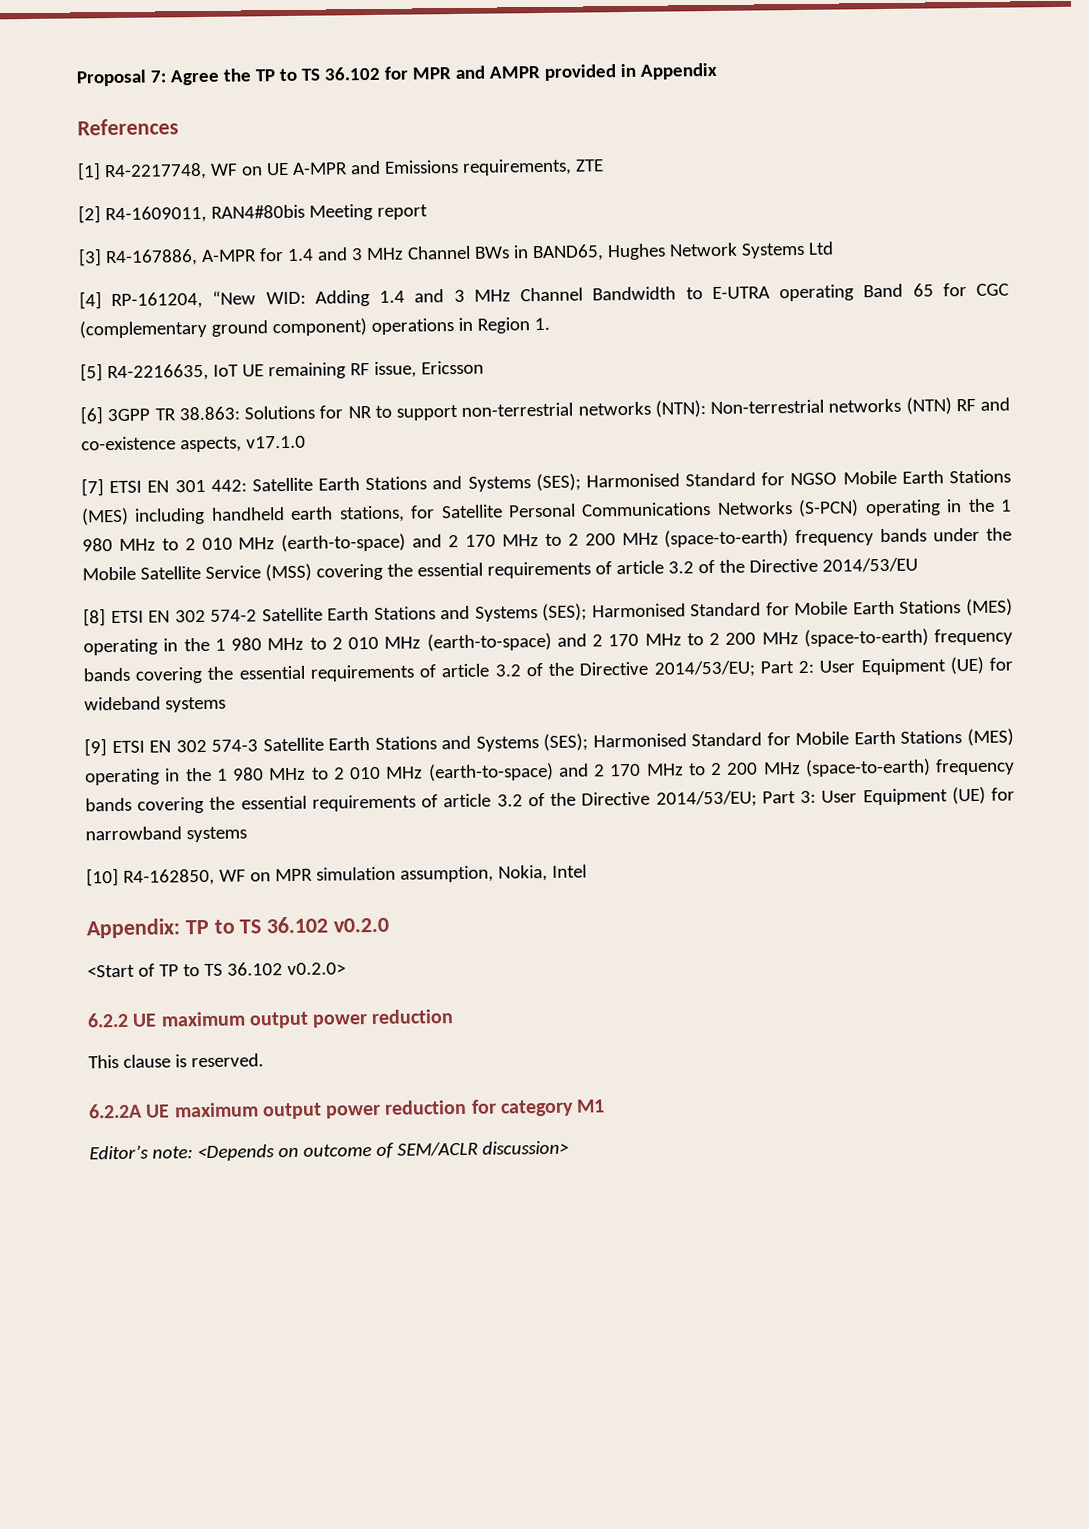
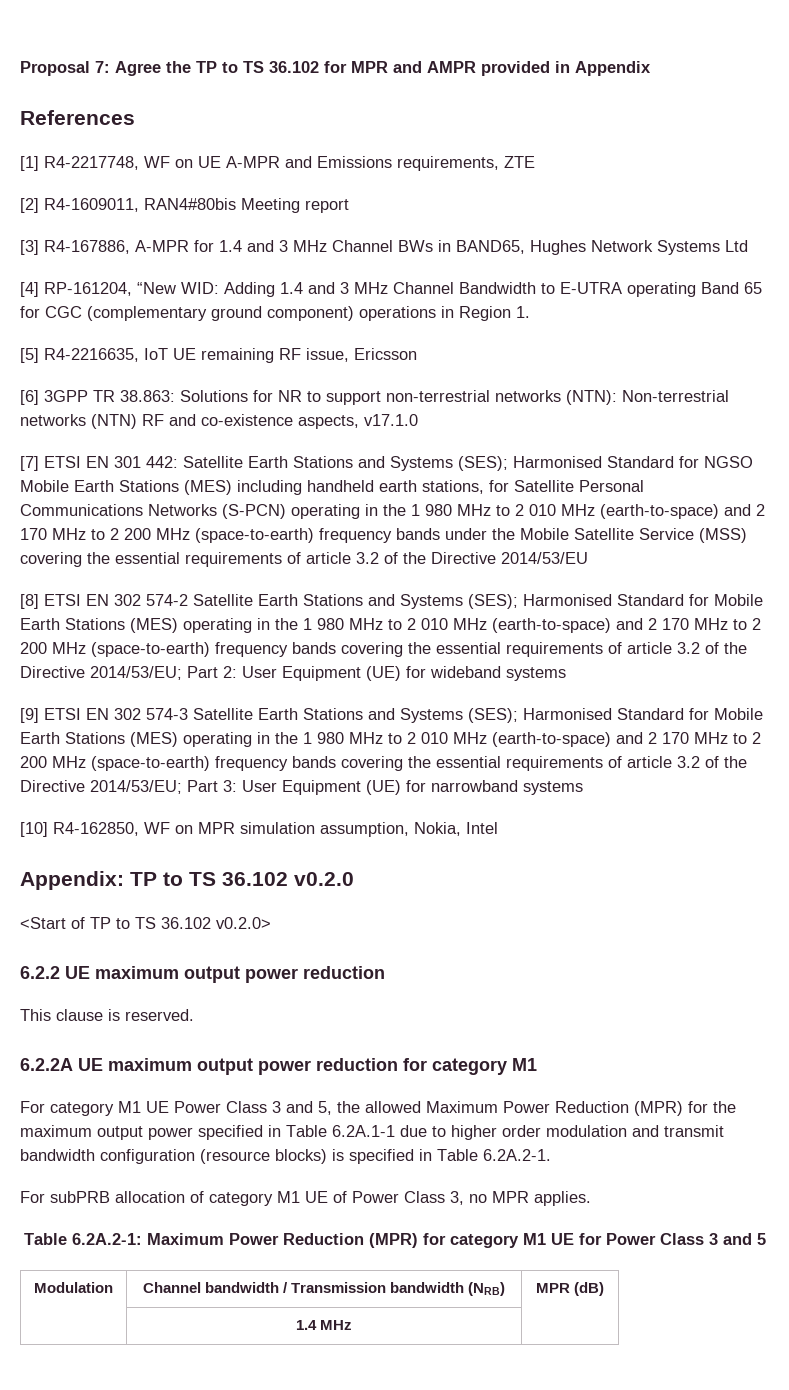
[89,1140,569,1162] Editor’s note: <Depends on outcome of SEM/ACLR discussion> -> [20,1101,736,1116] [20,1125,724,1140] [20,1149,551,1164] [20,1191,591,1206] [23,1233,766,1248] [34,1282,113,1293] [142,1282,506,1296] [535,1282,605,1296] [295,1320,353,1330] For category M1 UE Power Class 3 and 5, the allowed Maximum Power Reduction (MPR) for the maximum output power specified in Table 6.2A.1-1 due to higher order modulation and transmit bandwidth configuration (resource blocks) is specified in Table 6.2A.2-1. // For subPRB allocation of category M1 UE of Power Class 3, no MPR applies. // Table 6.2A.2-1: Maximum Power Reduction (MPR) for category M1 UE for Power Class 3 and 5 // Modulation | Channel bandwidth / Transmission bandwidth (NRB) | MPR (dB) // | 1.4 MHz |

